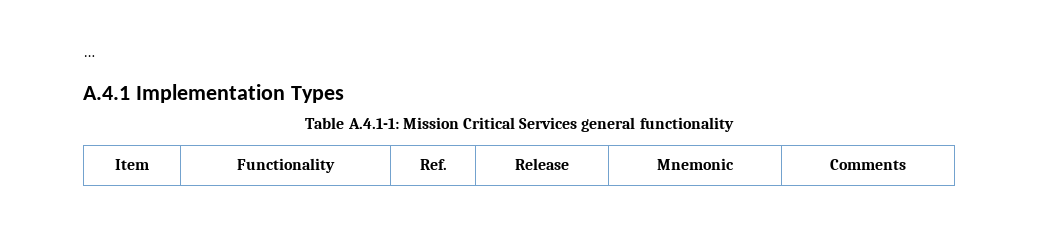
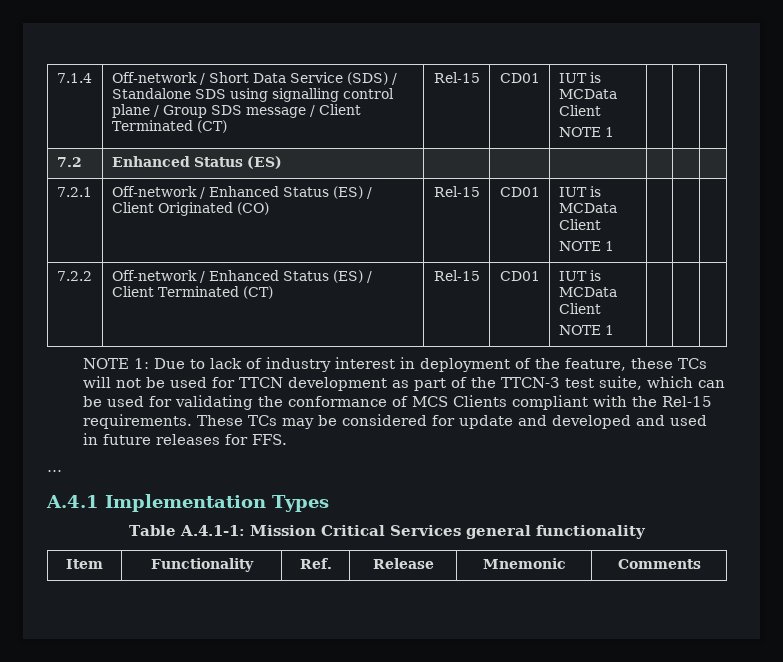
(83, 56) none -> [56,73,92,83] [111,72,397,85] [111,88,394,102] [111,104,361,118] [111,120,227,133] [433,72,480,83] [499,73,540,83] [558,72,601,83] [558,89,617,99] [558,105,601,116] [558,127,614,137] [56,157,82,167] [111,156,282,169] [56,187,92,197] [111,186,372,199] [111,202,269,216] [433,186,480,197] [499,187,540,197] [558,186,601,197] [558,203,617,213] [558,219,601,230] [558,241,614,251] [56,271,92,281] [111,270,372,283] [111,286,273,299] [433,270,480,281] [499,271,540,281] [558,270,601,281] [558,287,617,297] [558,303,601,314] [558,325,614,335] [83,357,708,372] [83,376,726,391] [83,395,713,410] [83,414,708,429] [83,433,288,445] 7.1.4 | Off-network / Short Data Service (SDS) / Standalone SDS using signalling control plane / Group SDS message / Client Terminated (CT) | Rel-15 | CD01 | IUT is MCData Client // NOTE 1 | | | // 7.2 | Enhanced Status (ES) | | | | | | // 7.2.1 | Off-network / Enhanced Status (ES) / Client Originated (CO) | Rel-15 | CD01 | IUT is MCData Client // NOTE 1 | | | // 7.2.2 | Off-network / Enhanced Status (ES) / Client Terminated (CT) | Rel-15 | CD01 | IUT is MCData Client // NOTE 1 | | | // NOTE 1: Due to lack of industry interest in deployment of the feature, these TCs will not be used for TTCN development as part of the TTCN-3 test suite, which can be used for validating the conformance of MCS Clients compliant with the Rel-15 requirements. These TCs may be considered for update and developed and used in future releases for FFS. //

